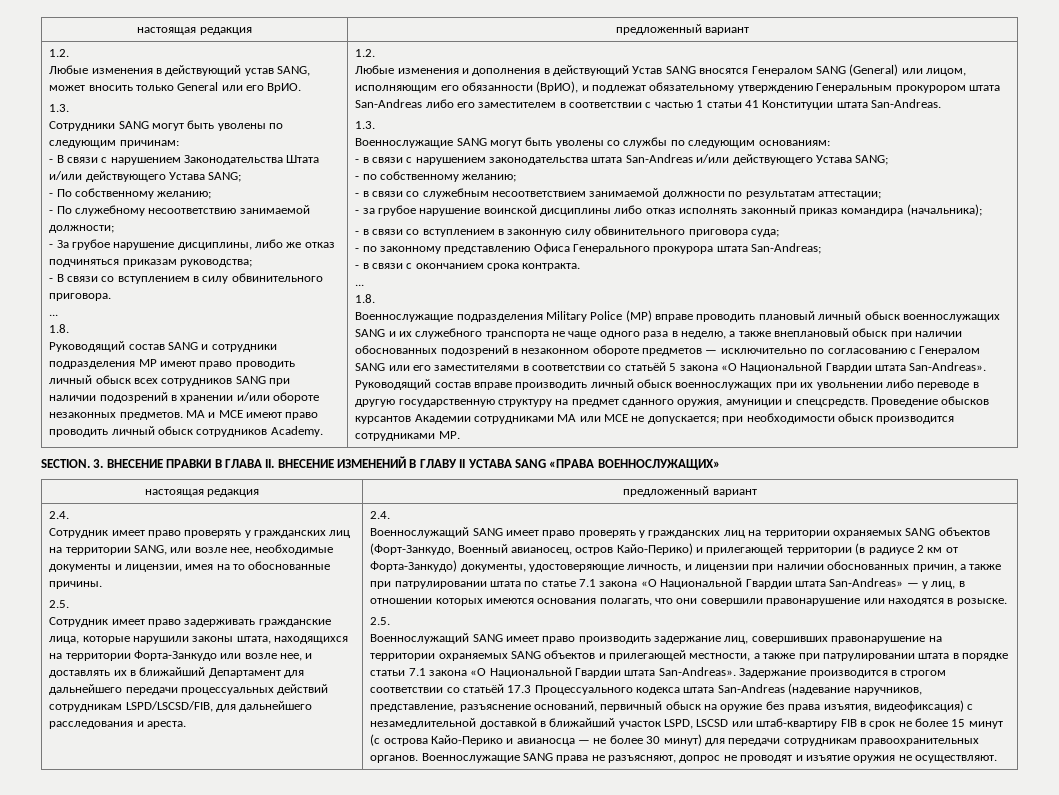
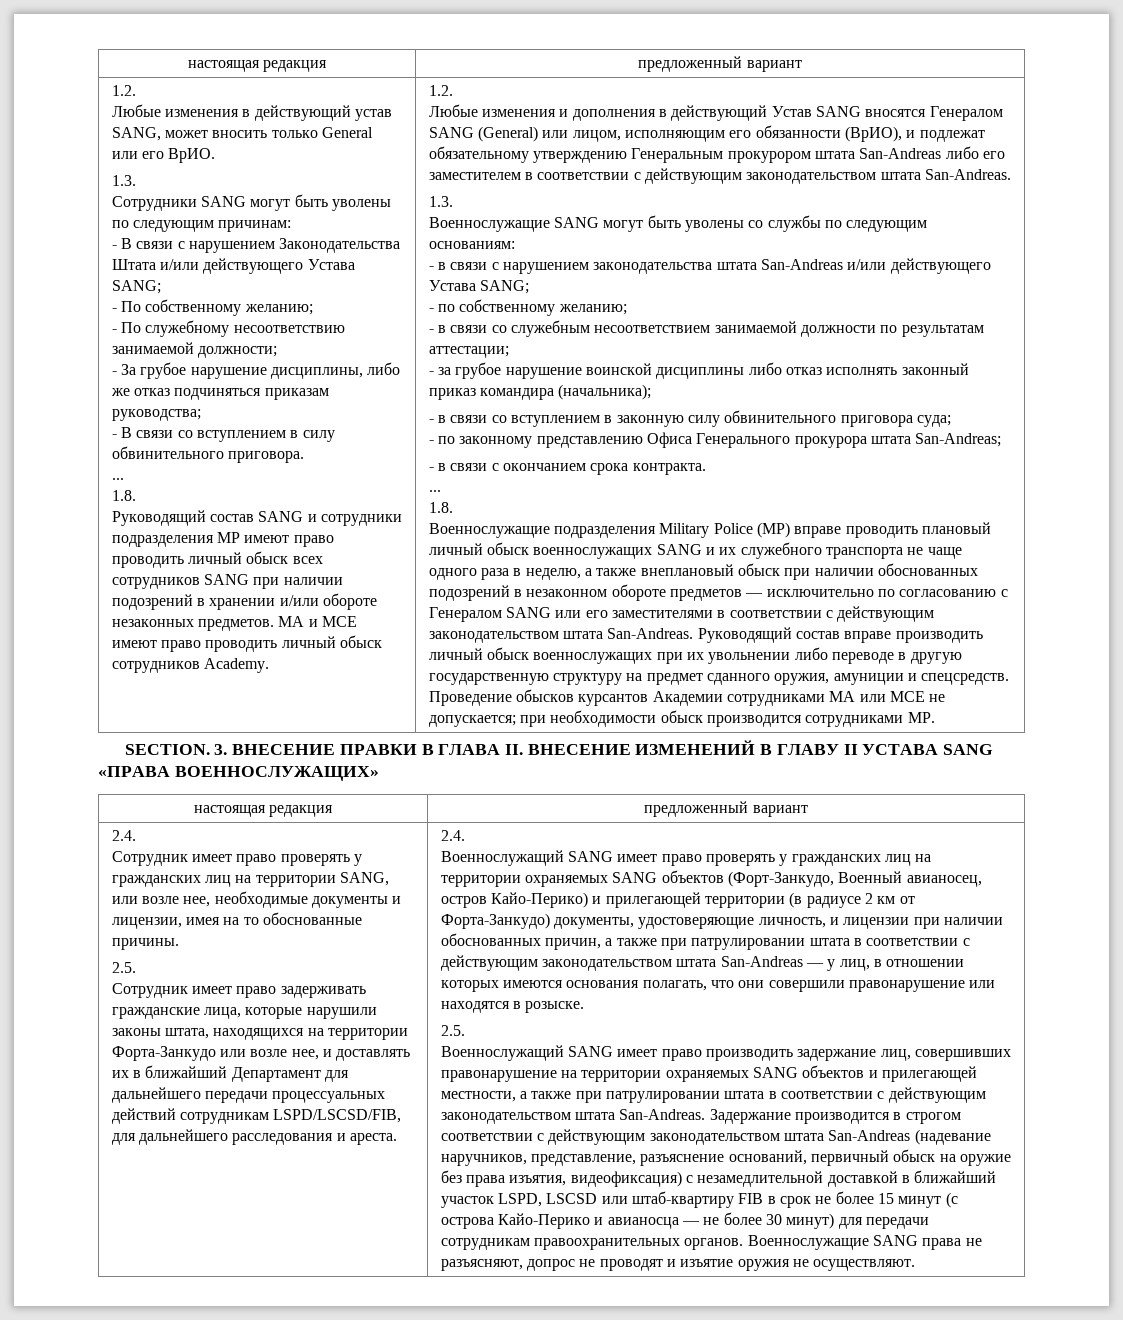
[654,100,834,110] частью 1 статьи 41 Конституции -> [645,168,877,184] действующим законодательством
[608,362,987,373] со статьёй 5 закона «О Национальной Гвардии штата San-Andreas». -> [826,606,935,622] [428,628,694,643] с действующим законодательством штата San-Andreas.
[524,578,904,589] по статье 7.1 закона «О Национальной Гвардии штата San-Andreas» -> [854,938,970,946] [440,955,803,971] в соответствии с действующим законодательством штата San-Andreas
[962,653,1009,661] [370,667,736,678] порядке статьи 7.1 закона «О Национальной Гвардии штата San-Andreas». -> [781,1087,986,1103] [440,1109,706,1124] соответствии с действующим законодательством штата San-Andreas.
[446,684,681,695] со статьёй 17.3 Процессуального кодекса -> [537,1129,780,1145] с действующим законодательством

